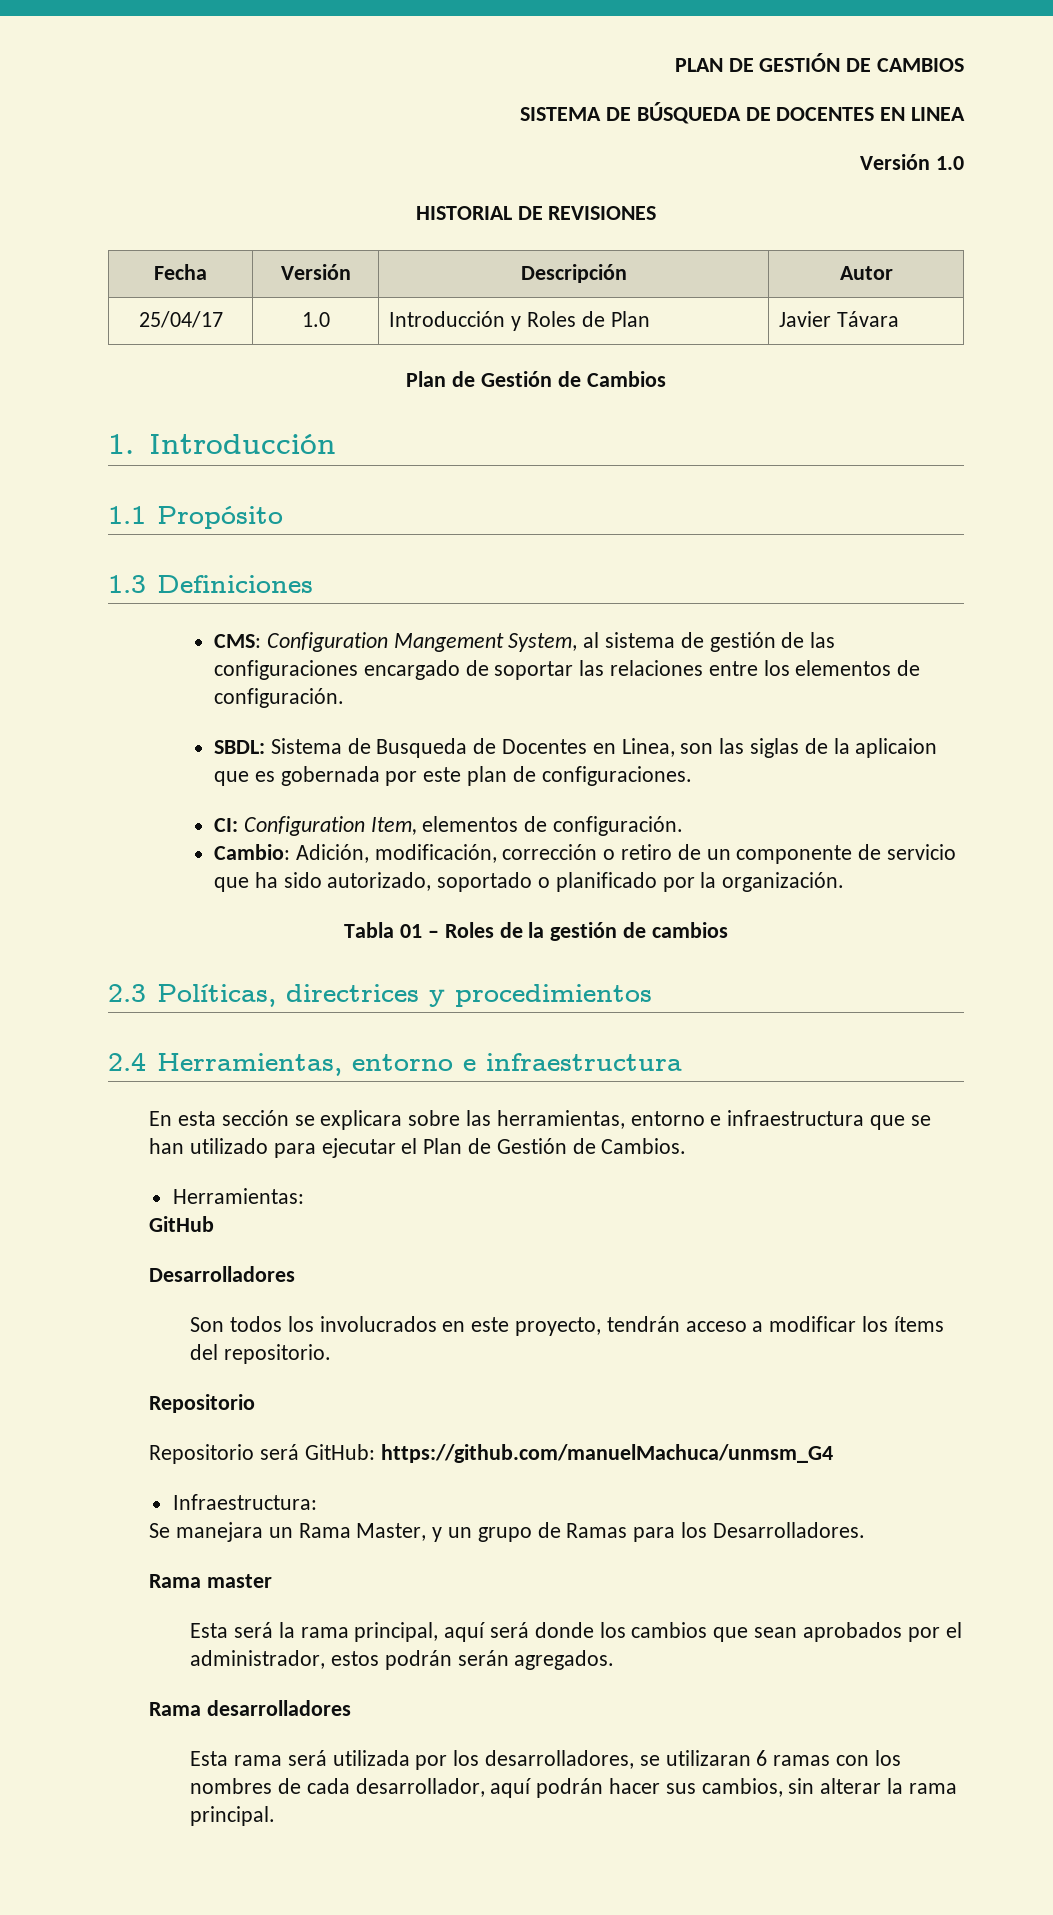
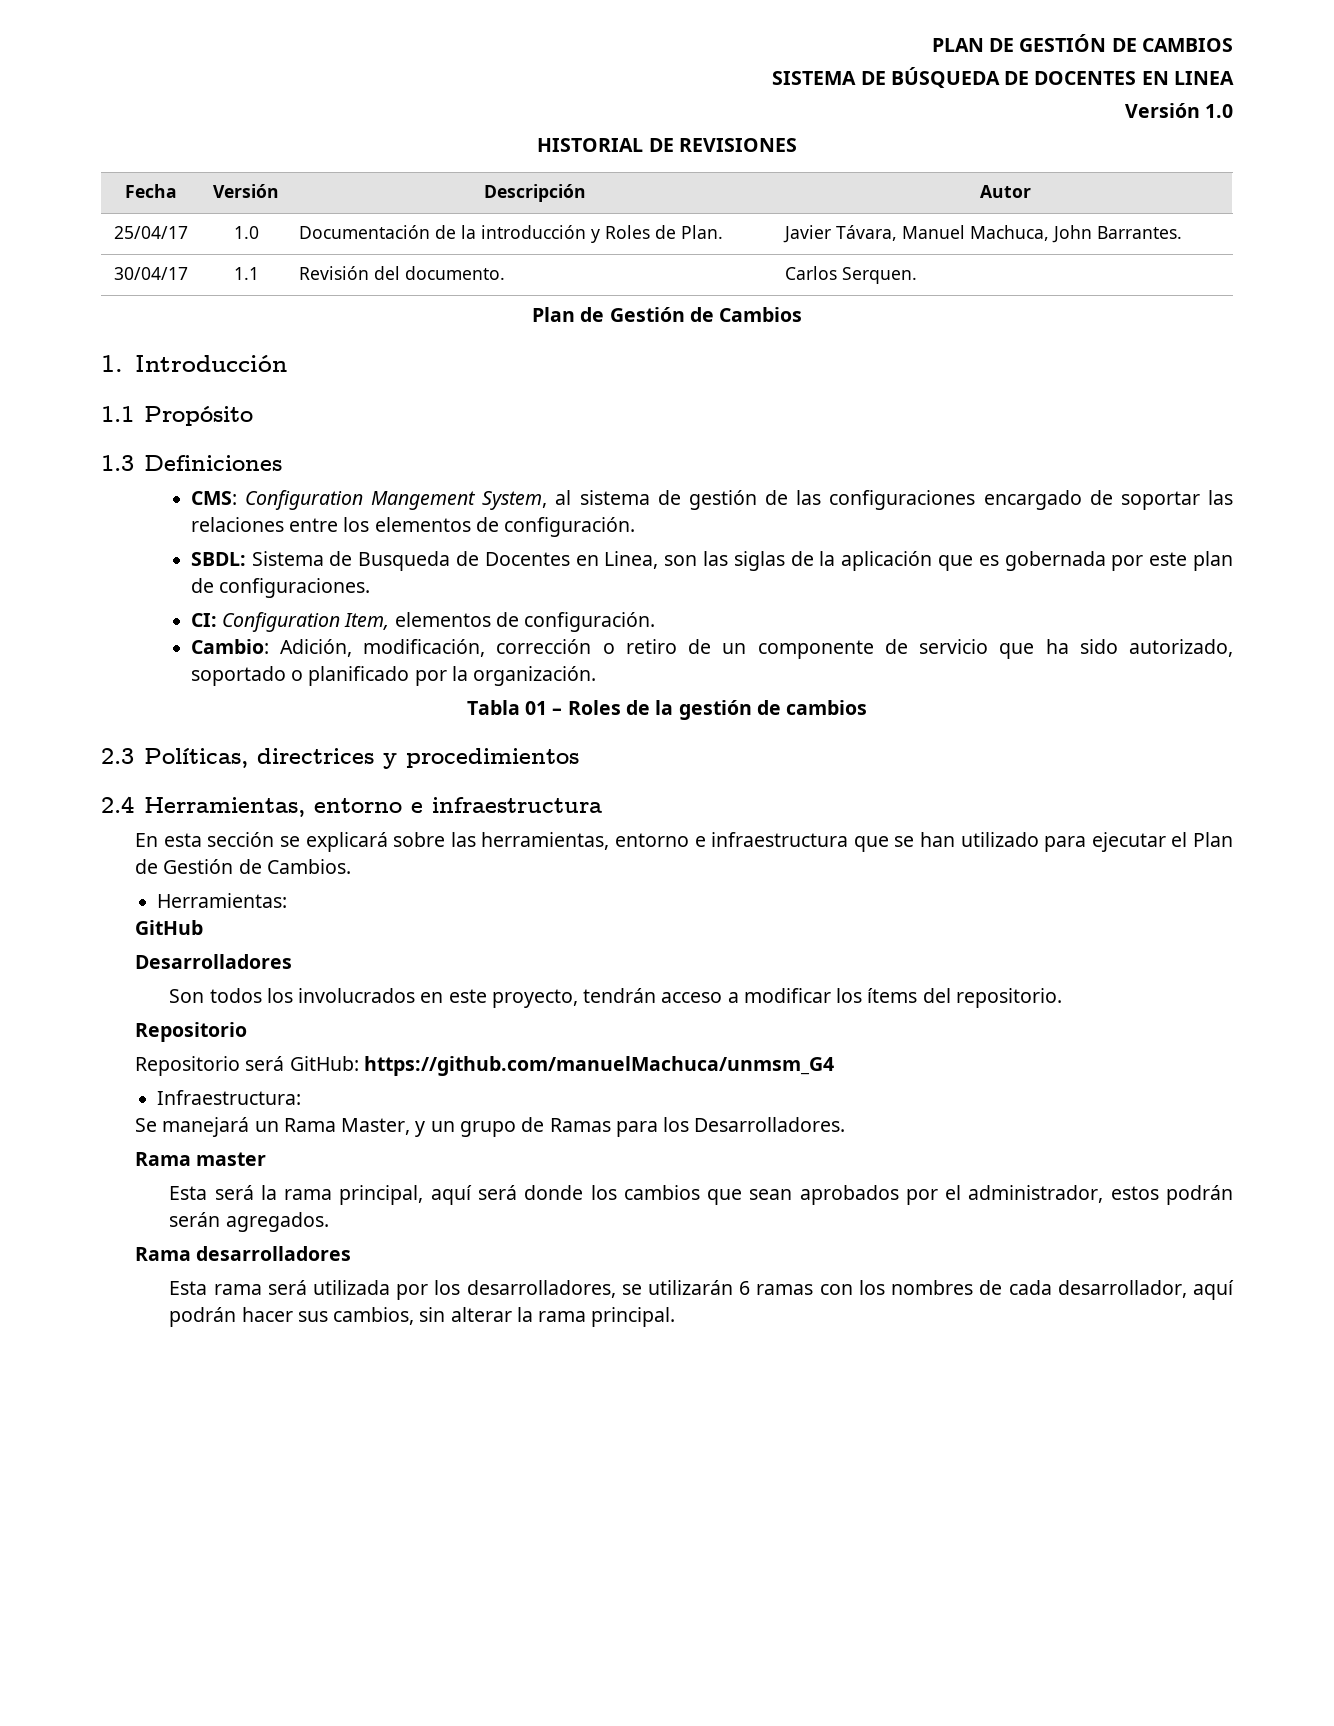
[389,311,506,327] Introducción -> [299,225,587,239] Documentación de la introducción
[610,311,650,327] Plan -> [681,225,724,239] Plan.
[837,311,900,327] Távara -> [836,225,1183,243] [114,267,188,280] [233,267,259,280] [299,266,506,280] [785,266,918,284] Távara, Manuel Machuca, John Barrantes. // 30/04/17 | 1.1 | Revisión del documento. | Carlos Serquen.
[855,738,938,758] aplicaion -> [841,551,933,571] aplicación
[320,1110,403,1130] explicara -> [305,832,388,852] explicará
[175,1522,263,1542] manejara -> [162,1117,250,1137] manejará
[665,1750,751,1766] utilizaran -> [648,1280,734,1295] utilizarán

